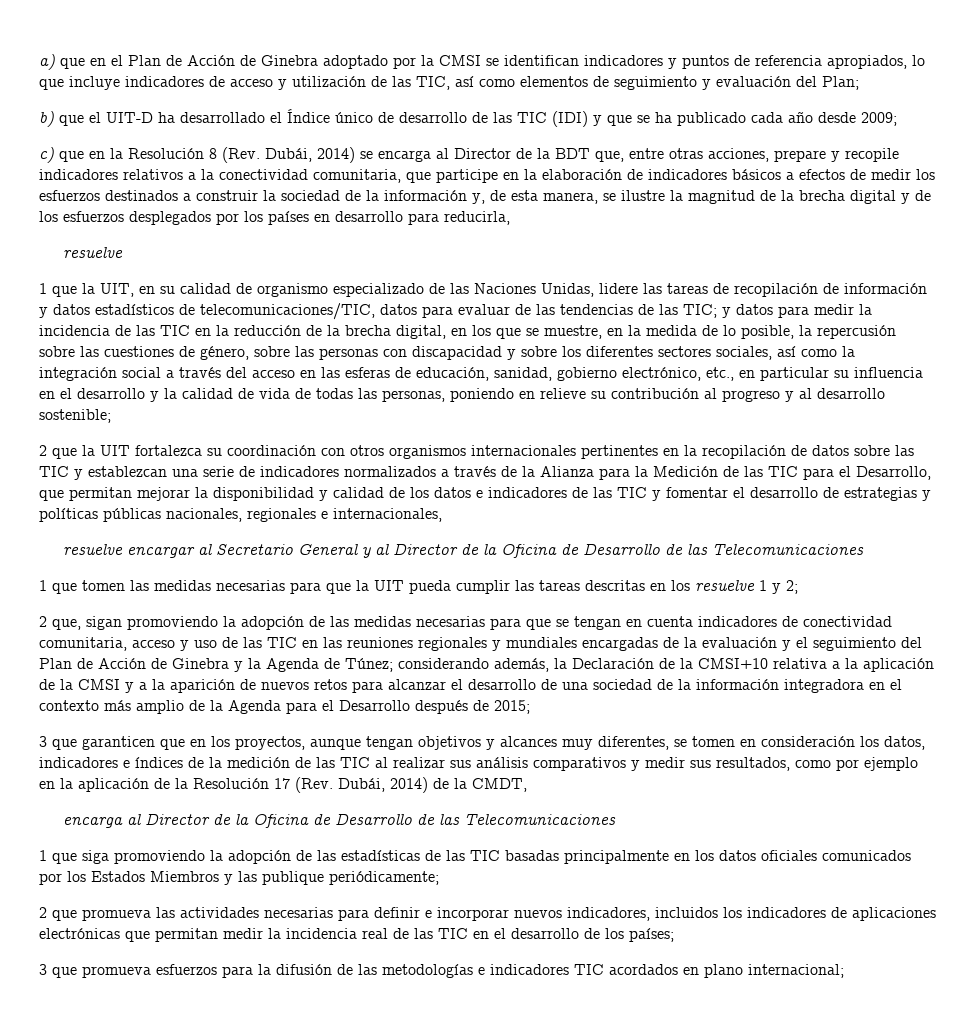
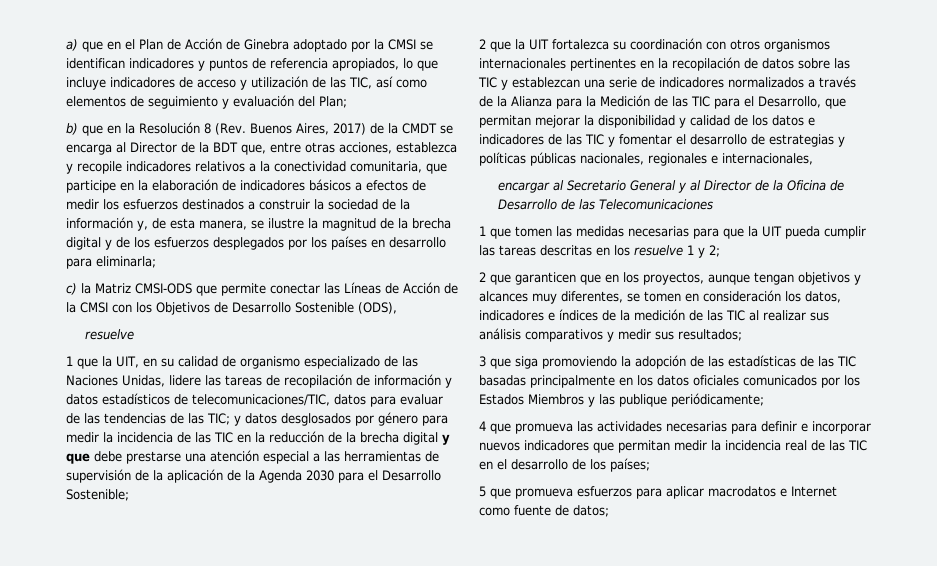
[89,109,897,127] [39,147,84,163] el UIT-D ha desarrollado el Índice único de desarrollo de las TIC (IDI) y que se ha publicado cada año desde 2009; // c) que -> (103, 130) none
[265,147,355,163] Dubái, 2014) -> [250,123,437,135] Buenos Aires, 2017) de la CMDT
[774,150,826,162] prepare -> [396,142,457,153] establezca
[444,211,510,225] reducirla, -> [96,256,156,268] [66,282,458,296] [66,302,397,315] eliminarla; // c) la Matriz CMSI-ODS que permite conectar las Líneas de Acción de la CMSI con los Objetivos de Desarrollo Sostenible (ODS),
(773, 309) none -> [281,412,418,426] desglosados por género
[396,325,896,339] [39,346,855,360] [39,367,923,381] [39,388,885,402] [39,409,111,423] digital, en los que se muestre, en la medida de lo posible, la repercusión sobre las cuestiones de género, sobre las personas con discapacidad y sobre los diferentes sectores sociales, así como la integración social a través del acceso en las esferas de educación, sanidad, gobierno electrónico, etc., en particular su influencia en el desarrollo y la calidad de vida de todas las personas, poniendo en relieve su contribución al progreso y al desarrollo sostenible; -> [403,432,450,445] [66,450,439,464] [66,469,441,483] [66,489,129,501] digital y que debe prestarse una atención especial a las herramientas de supervisión de la aplicación de la Agenda 2030 para el Desarrollo Sostenible;
[63,544,124,555] resuelve -> (813, 159) none
[52,616,892,630] [39,637,922,651] [39,658,934,672] [39,679,902,693] [39,700,530,714] [39,736,47,747] que, sigan promoviendo la adopción de las medidas necesarias para que se tengan en cuenta indicadores de conectividad comunitaria, acceso y uso de las TIC en las reuniones regionales y mundiales encargadas de la evaluación y el seguimiento del Plan de Acción de Ginebra y la Agenda de Túnez; considerando además, la Declaración de la CMSI+10 relativa a la aplicación de la CMSI y a la aparición de nuevos retos para alcanzar el desarrollo de una sociedad de la información integradora en el contexto más amplio de la Agenda para el Desarrollo después de 2015; // 3 -> (486, 277) none
[716,757,918,771] [39,777,527,793] [63,813,617,828] [39,850,47,861] resultados, como por ejemplo en la aplicación de la Resolución 17 (Rev. Dubái, 2014) de la CMDT, // encarga al Director de la Oficina de Desarrollo de las Telecomunicaciones // 1 -> [678,329,742,341] [479,356,486,367] resultados; // 3
[39,907,47,918] 2 -> [479,421,486,431] 4
[567,907,936,921] [39,928,120,939] indicadores, incluidos los indicadores de aplicaciones electrónicas -> [524,440,589,451] indicadores
[39,964,47,975] 3 -> [479,486,486,497] 5
[258,964,844,978] la difusión de las metodologías e indicadores TIC acordados en plano internacional; -> [666,486,837,499] [479,505,609,517] aplicar macrodatos e Internet como fuente de datos;

